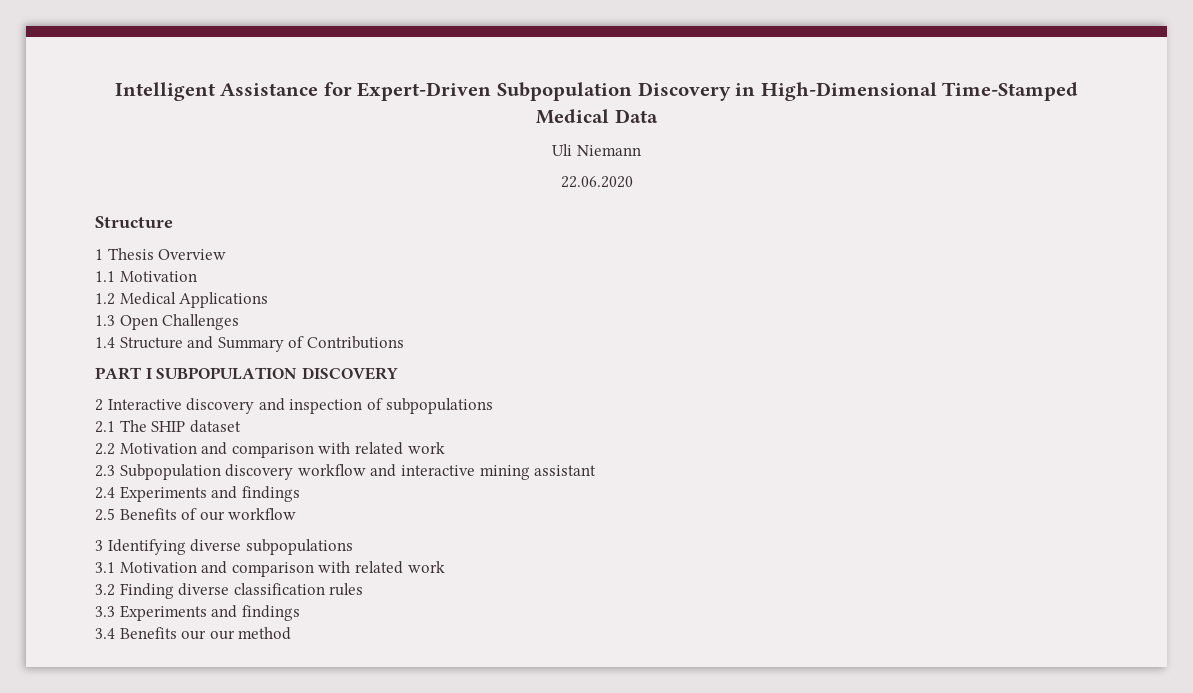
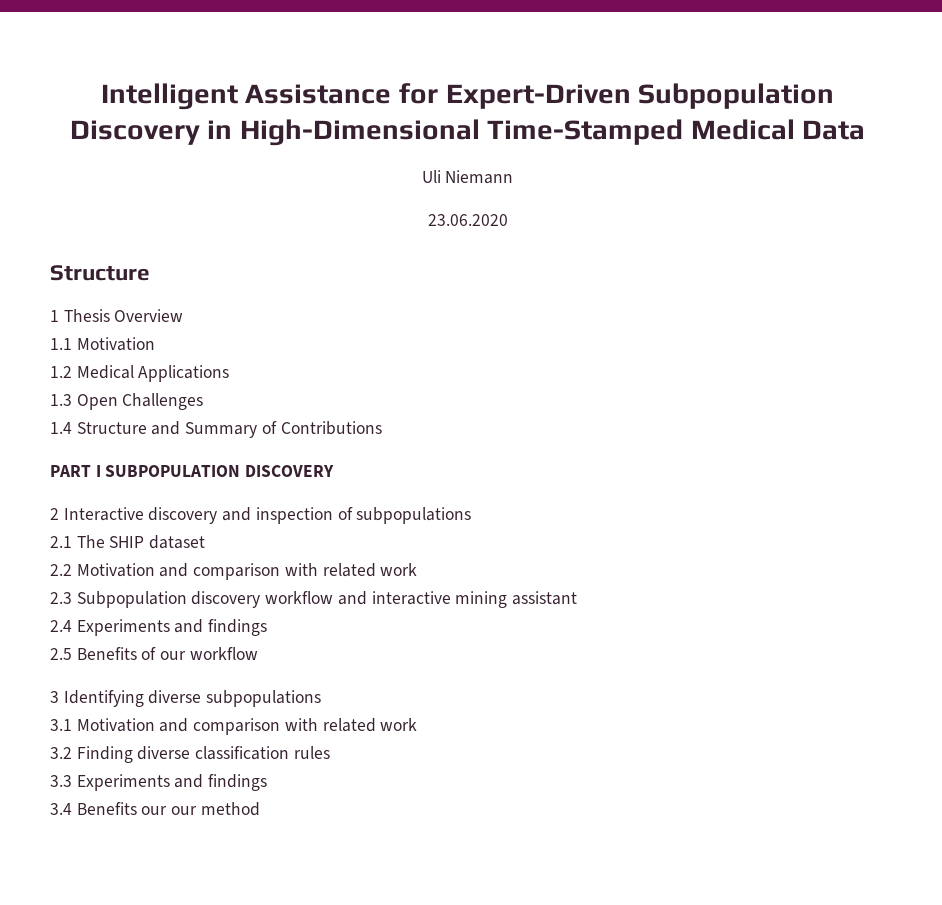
[560,176,633,188] 22.06.2020 -> [427,214,508,226] 23.06.2020

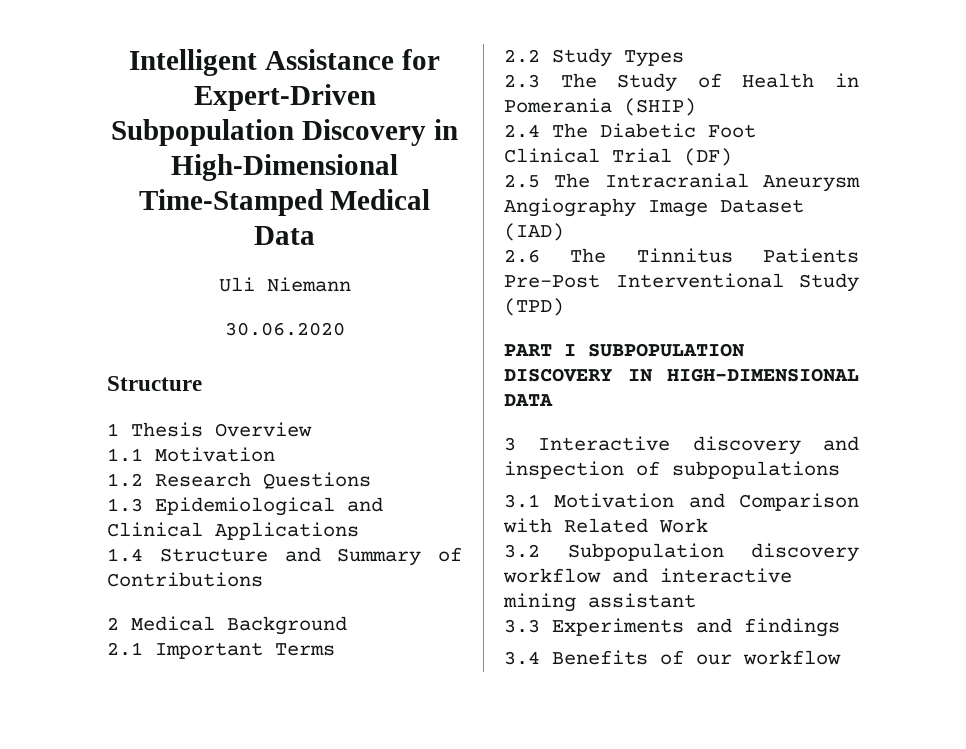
[427,214,508,226] 23.06.2020 -> [224,322,345,336] 30.06.2020
[76,365,230,382] Medical Applications -> [155,472,371,489] Research Questions
[76,393,204,410] Open Challenges -> [155,497,383,516] [107,522,359,540] Epidemiological and Clinical Applications
(382, 428) none -> [107,616,347,635] [107,642,335,659] [504,48,684,67] [504,73,859,92] [504,98,696,116] [504,123,756,138] [504,148,732,166] [504,173,860,192] [504,198,804,217] [504,223,564,241] [504,248,859,263] [504,273,859,292] [504,298,564,316] // 2 Medical Background // 2.1 Important Terms // 2.2 Study Types // 2.3 The Study of Health in Pomerania (SHIP) // 2.4 The Diabetic Foot Clinical Trial (DF) // 2.5 The Intracranial Aneurysm Angiography Image Dataset (IAD) // 2.6 The Tinnitus Patients Pre-Post Interventional Study (TPD)
[50,508,59,520] // 2 -> [627,368,859,382] [504,394,553,406] [504,437,516,451] IN HIGH-DIMENSIONAL DATA // 3
[50,535,206,549] [50,563,418,580] [50,592,72,604] 2.1 The SHIP dataset // 2.2 Motivation and comparison with related work // 2.3 -> [504,493,859,511] [503,518,708,533] [504,544,540,558] 3.1 Motivation and Comparison with Related Work // 3.2
[50,619,268,636] [50,647,258,660] [50,690,322,707] [50,718,418,735] [50,746,330,763] // 2.4 Experiments and findings // 2.5 Benefits of our workflow // 3 Identifying diverse subpopulations // 3.1 Motivation and comparison with related work // 3.2 Finding diverse classification rules -> (696, 600) none
[141,802,260,816] our our method -> [660,650,841,665] of our workflow

